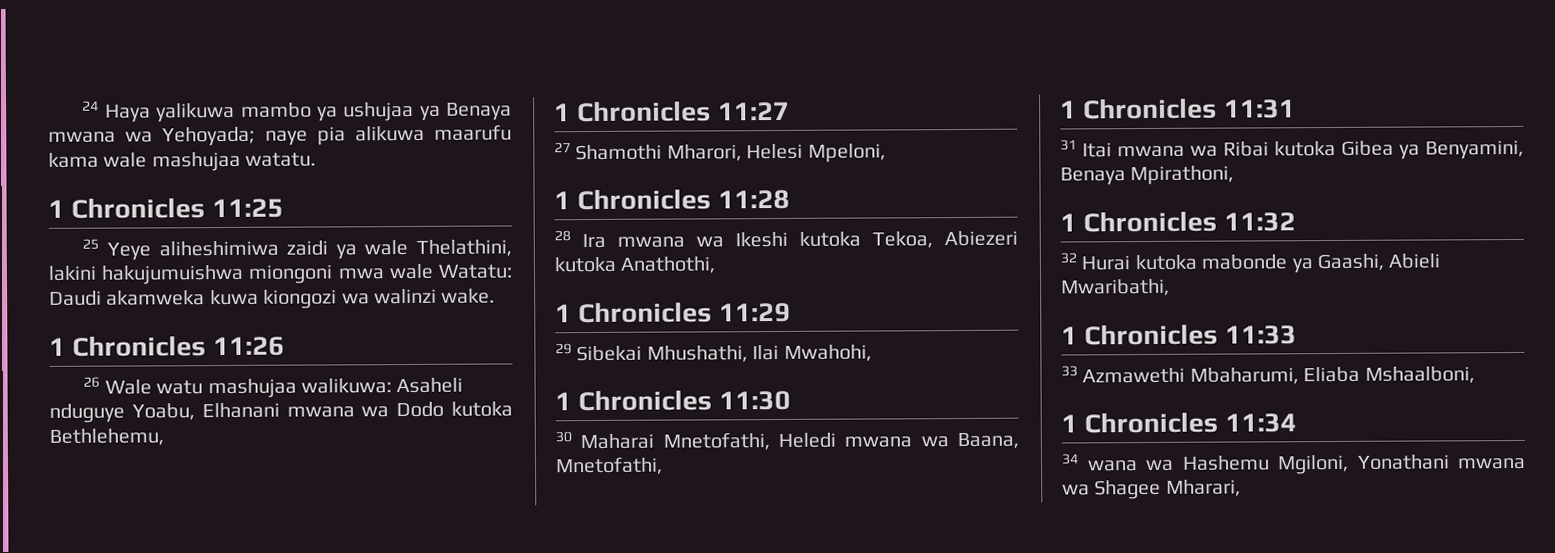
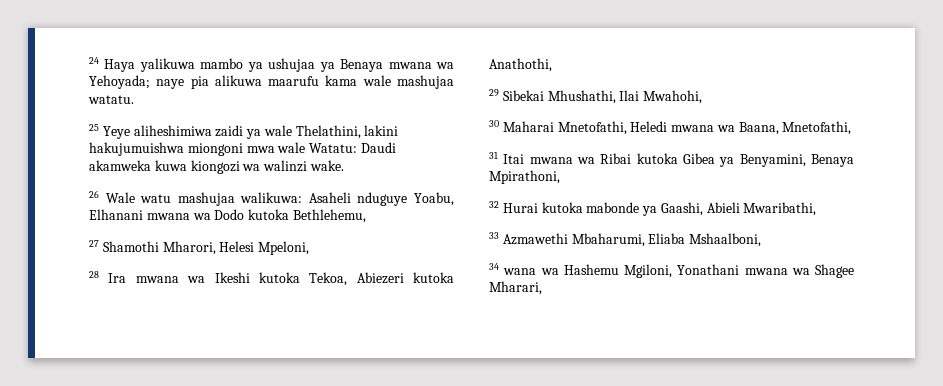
[48,198,284,219] // 1 Chronicles 11:25 -> (134, 99) none
[49,336,285,357] // 1 Chronicles 11:26 -> (344, 165) none
[554,101,790,123] // 1 Chronicles 11:27 -> (366, 216) none
[554,189,790,211] // 1 Chronicles 11:28 -> (310, 248) none
[555,302,791,324] // 1 Chronicles 11:29 -> (552, 65) none
[555,390,791,412] // 1 Chronicles 11:30 -> (703, 97) none
[1060,98,1296,120] // 1 Chronicles 11:31 -> (852, 128) none
[1060,211,1296,233] // 1 Chronicles 11:32 -> (560, 177) none
[1061,324,1297,346] // 1 Chronicles 11:33 -> (817, 209) none
[1061,412,1297,434] // 1 Chronicles 11:34 -> (762, 240) none

